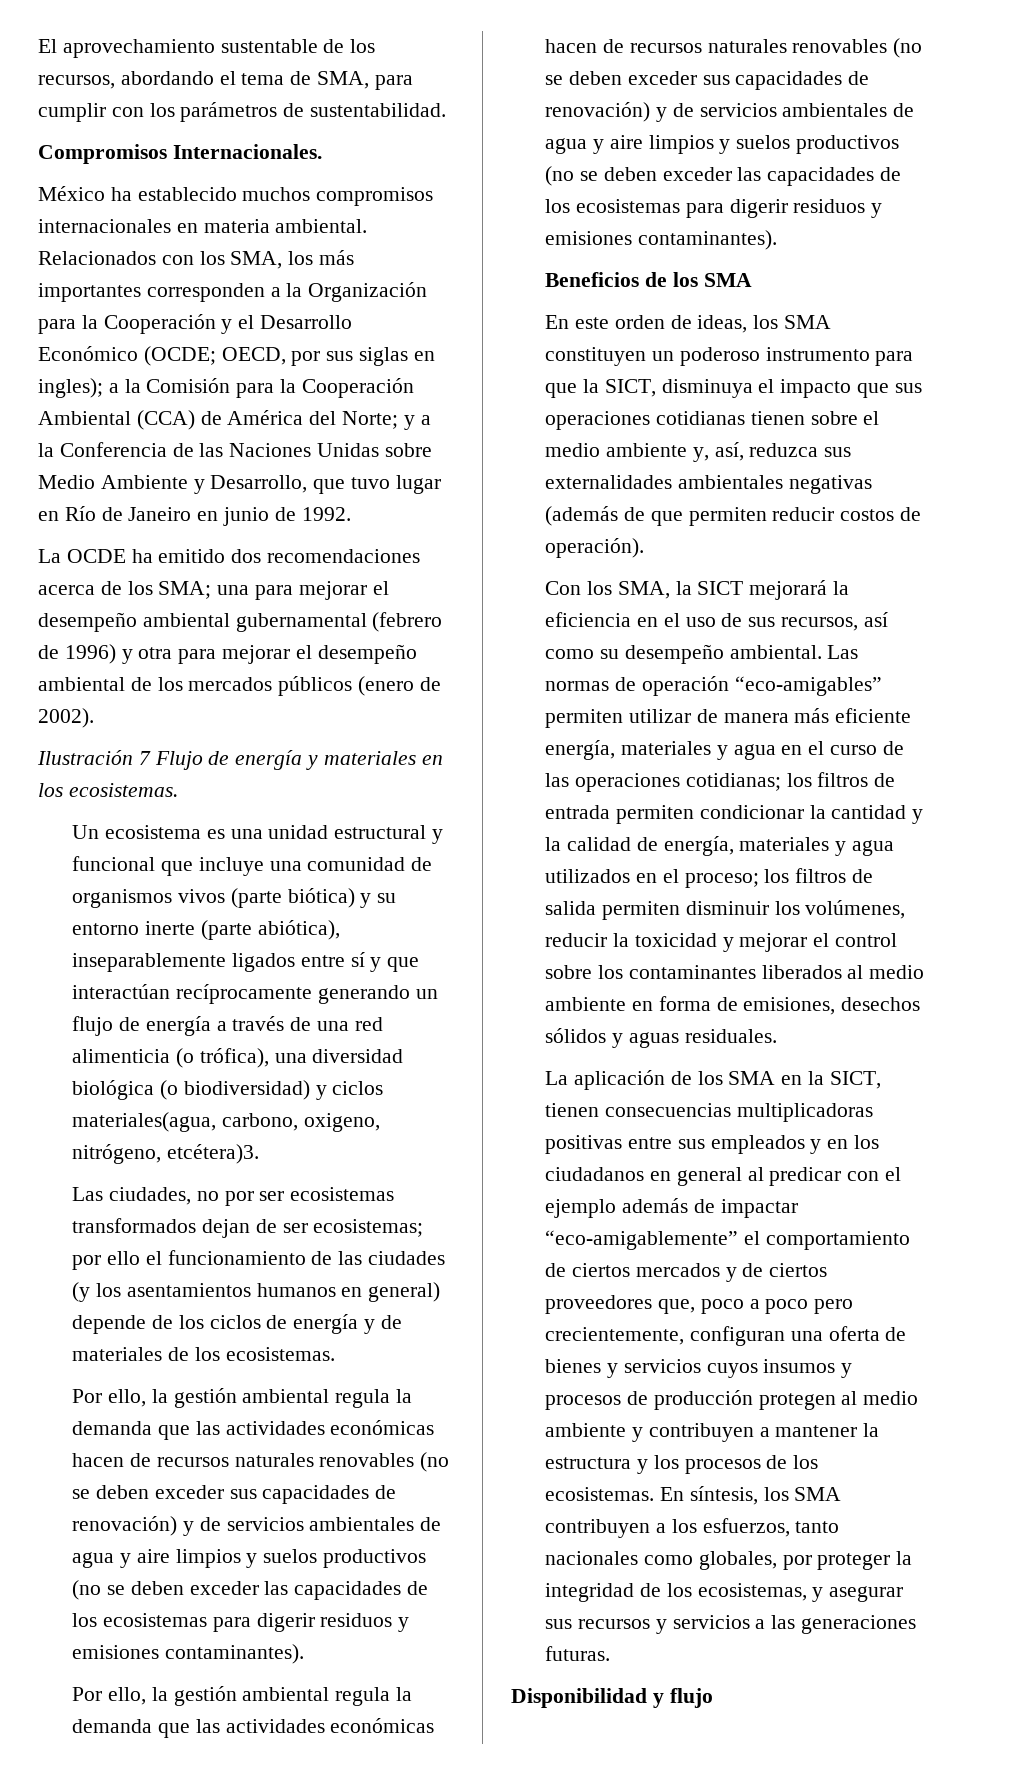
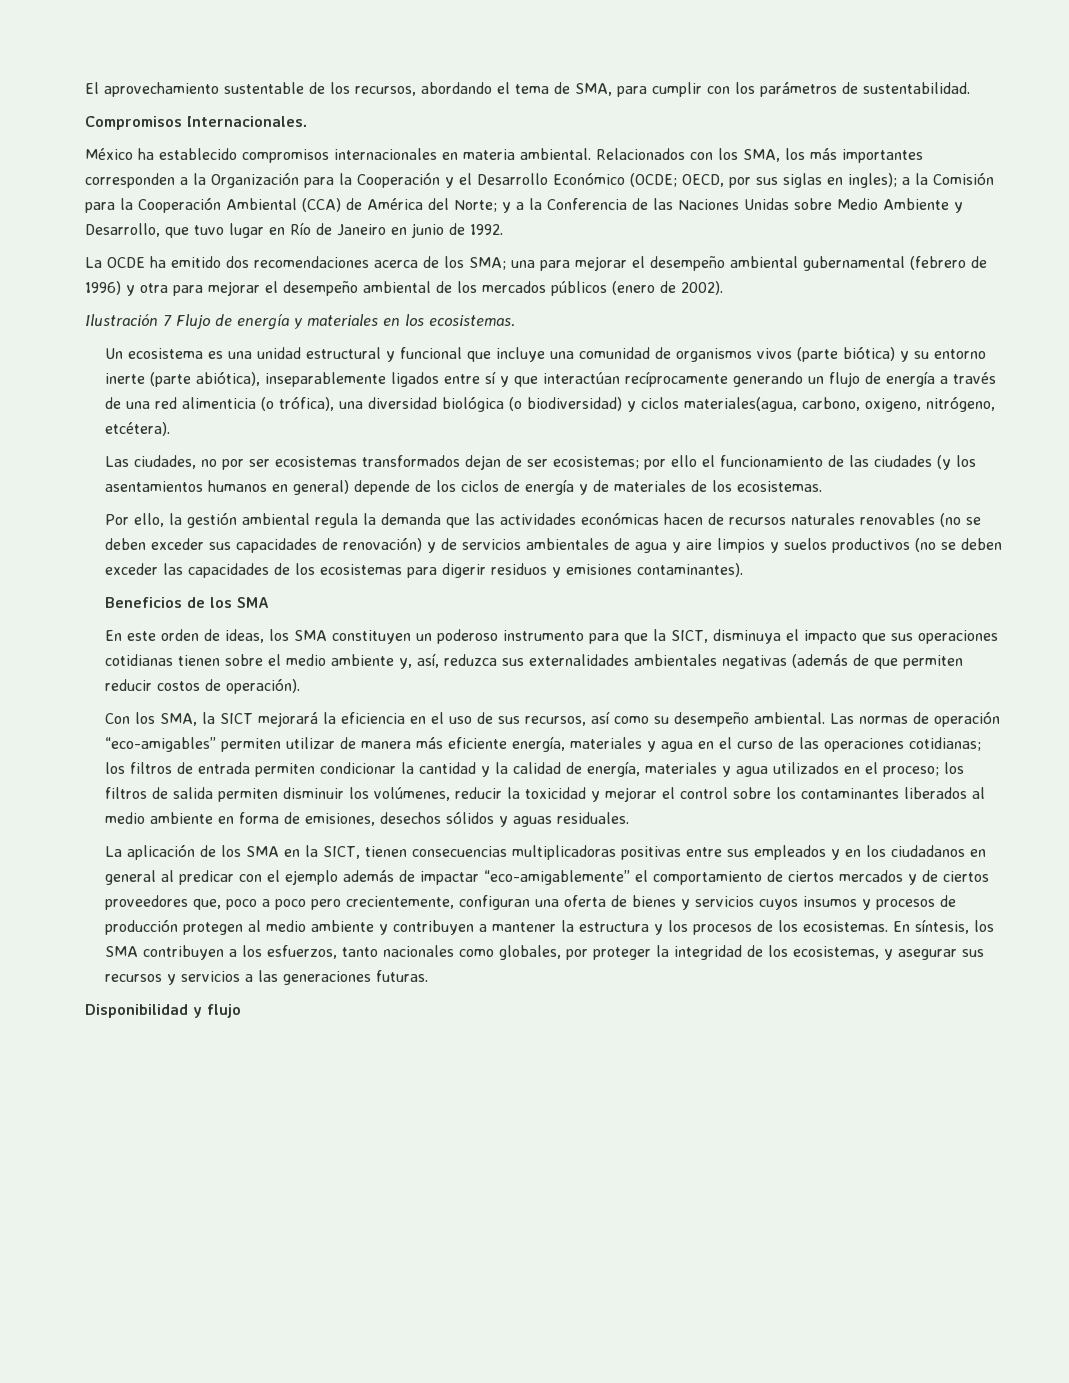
[242,187,311,201] muchos -> (237, 154) none
[166,1144,259,1164] etcétera)3. -> [105,422,171,436] etcétera).
[72,1686,412,1706] [72,1718,435,1738] [545,38,923,58] [545,71,870,90] [545,102,915,122] [545,135,899,154] [545,166,901,186] [545,199,883,218] [545,230,777,250] // Por ello, la gestión ambiental regula la demanda que las actividades económicas hacen de recursos naturales renovables (no se deben exceder sus capacidades de renovación) y de servicios ambientales de agua y aire limpios y suelos productivos (no se deben exceder las capacidades de los ecosistemas para digerir residuos y emisiones contaminantes). -> (744, 570) none

